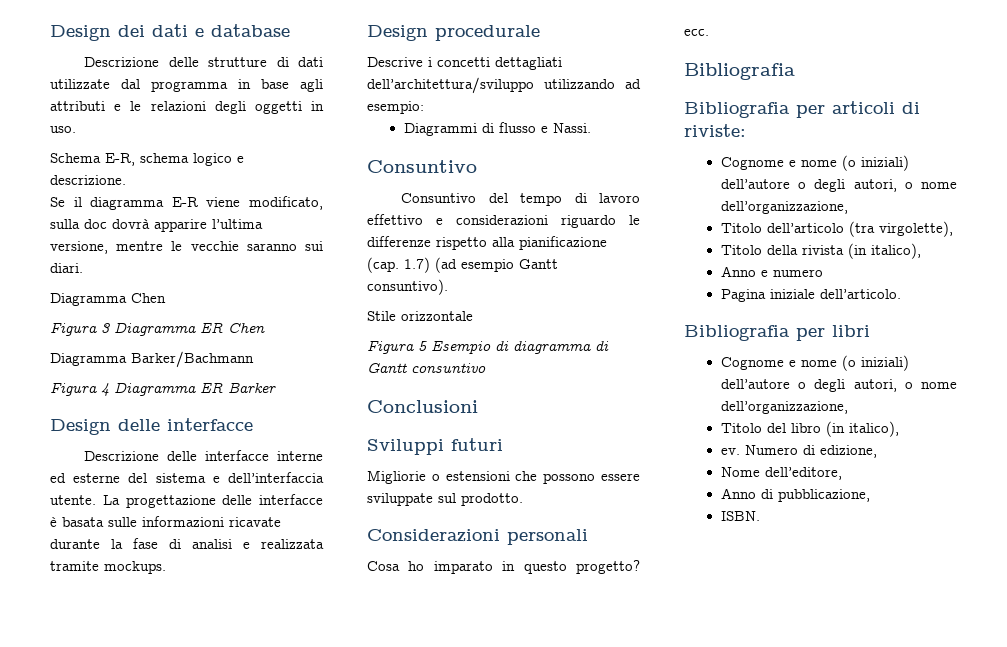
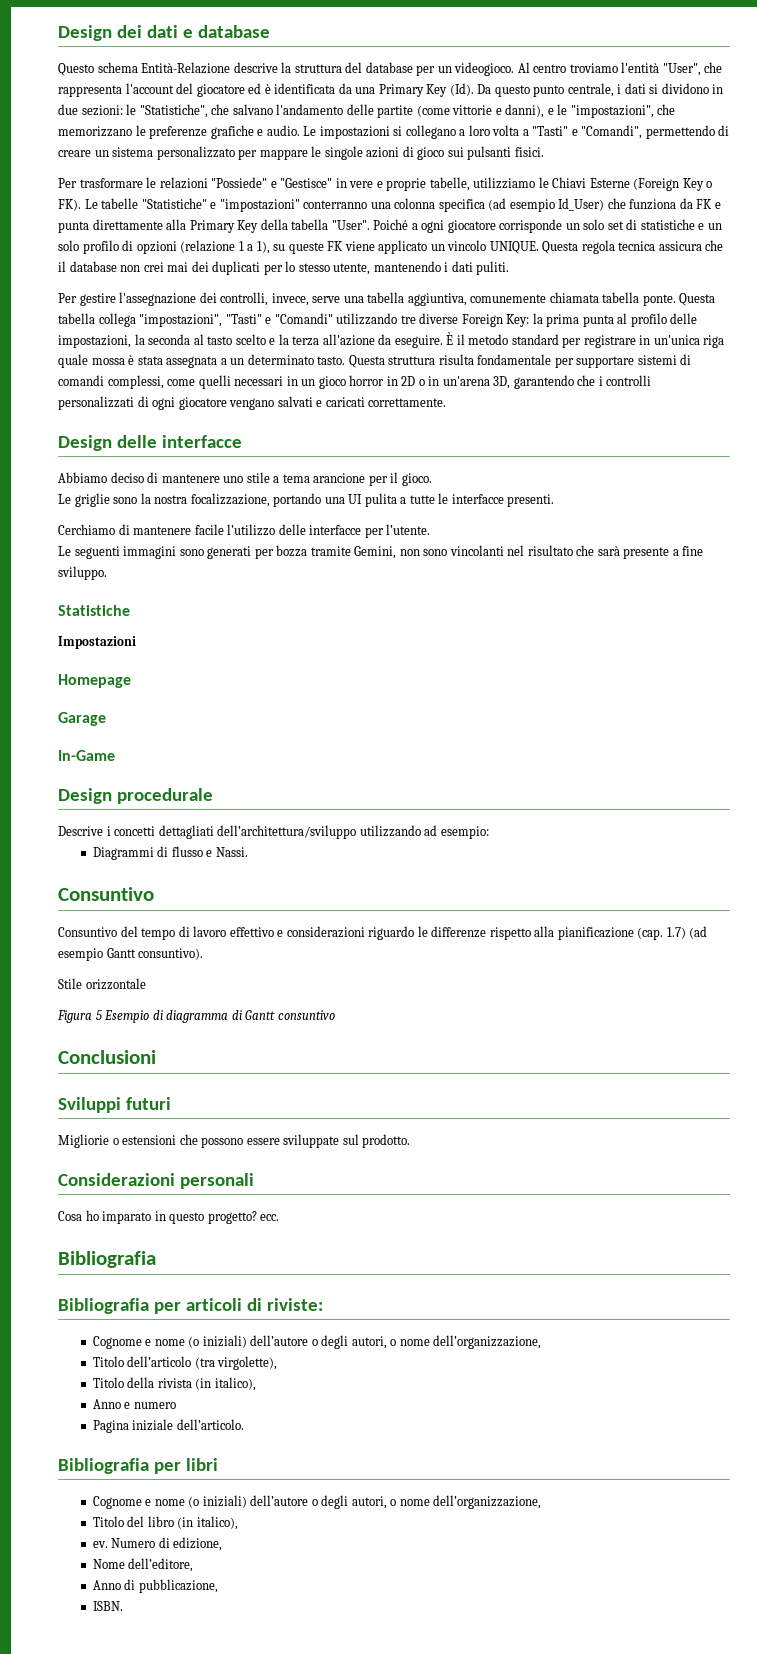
[84,57,323,67] [50,79,323,92] [50,101,324,114] [50,126,76,133] [50,153,244,166] [50,175,126,185] [50,196,323,210] [50,219,263,232] [50,241,323,254] [50,263,83,273] [50,293,166,306] [50,322,265,336] [50,351,254,368] [50,382,276,396] [50,418,253,435] [84,450,323,461] [50,472,324,483] [50,494,323,508] [50,516,281,527] [50,538,324,549] [50,561,166,574] Descrizione delle strutture di dati utilizzate dal programma in base agli attributi e le relazioni degli oggetti in uso. // Schema E-R, schema logico e descrizione. // Se il diagramma E-R viene modificato, sulla doc dovrà apparire l’ultima versione, mentre le vecchie saranno sui diari. // Diagramma Chen // Figura 3 Diagramma ER Chen // Diagramma Barker/Bachmann // Figura 4 Diagramma ER Barker // Design delle interfacce // Descrizione delle interfacce interne ed esterne del sistema e dell’interfaccia utente. La progettazione delle interfacce è basata sulle informazioni ricavate durante la fase di analisi e realizzata tramite mockups. -> [58,62,723,76] [58,83,724,97] [58,104,676,118] [58,125,730,139] [58,146,544,160] [58,177,713,191] [58,198,721,212] [58,219,722,233] [58,240,724,254] [58,261,510,275] [58,292,716,306] [58,313,698,327] [58,332,725,348] [58,354,692,368] [58,375,652,389] [58,396,447,410] [58,435,242,451] [58,472,432,486] [58,493,555,507] [58,524,431,538] [58,545,704,559] [58,566,107,580] [58,605,130,616] [58,636,136,649] [58,674,131,688] [58,712,106,726] [58,750,115,761] Questo schema Entità-Relazione descrive la struttura del database per un videogioco. Al centro troviamo l'entità "User", che rappresenta l'account del giocatore ed è identificata da una Primary Key (Id). Da questo punto centrale, i dati si dividono in due sezioni: le "Statistiche", che salvano l'andamento delle partite (come vittorie e danni), e le "impostazioni", che memorizzano le preferenze grafiche e audio. Le impostazioni si collegano a loro volta a "Tasti" e "Comandi", permettendo di creare un sistema personalizzato per mappare le singole azioni di gioco sui pulsanti fisici. // Per trasformare le relazioni "Possiede" e "Gestisce" in vere e proprie tabelle, utilizziamo le Chiavi Esterne (Foreign Key o FK). Le tabelle "Statistiche" e "impostazioni" conterranno una colonna specifica (ad esempio Id_User) che funziona da FK e punta direttamente alla Primary Key della tabella "User". Poiché a ogni giocatore corrisponde un solo set di statistiche e un solo profilo di opzioni (relazione 1 a 1), su queste FK viene applicato un vincolo UNIQUE. Questa regola tecnica assicura che il database non crei mai dei duplicati per lo stesso utente, mantenendo i dati puliti. // Per gestire l'assegnazione dei controlli, invece, serve una tabella aggiuntiva, comunemente chiamata tabella ponte. Questa tabella collega "impostazioni", "Tasti" e "Comandi" utilizzando tre diverse Foreign Key: la prima punta al profilo delle impostazioni, la seconda al tasto scelto e la terza all'azione da eseguire. È il metodo standard per registrare in un'unica riga quale mossa è stata assegnata a un determinato tasto. Questa struttura risulta fondamentale per supportare sistemi di comandi complessi, come quelli necessari in un gioco horror in 2D o in un'arena 3D, garantendo che i controlli personalizzati di ogni giocatore vengano salvati e caricati correttamente. // Design delle interfacce // Abbiamo deciso di mantenere uno stile a tema arancione per il gioco. // Le griglie sono la nostra focalizzazione, portando una UI pulita a tutte le interfacce presenti. // Cerchiamo di mantenere facile l’utilizzo delle interfacce per l’utente. // Le seguenti immagini sono generati per bozza tramite Gemini, non sono vincolanti nel risultato che sarà presente a fine sviluppo. // Statistiche // Impostazioni // Homepage // Garage // In-Game

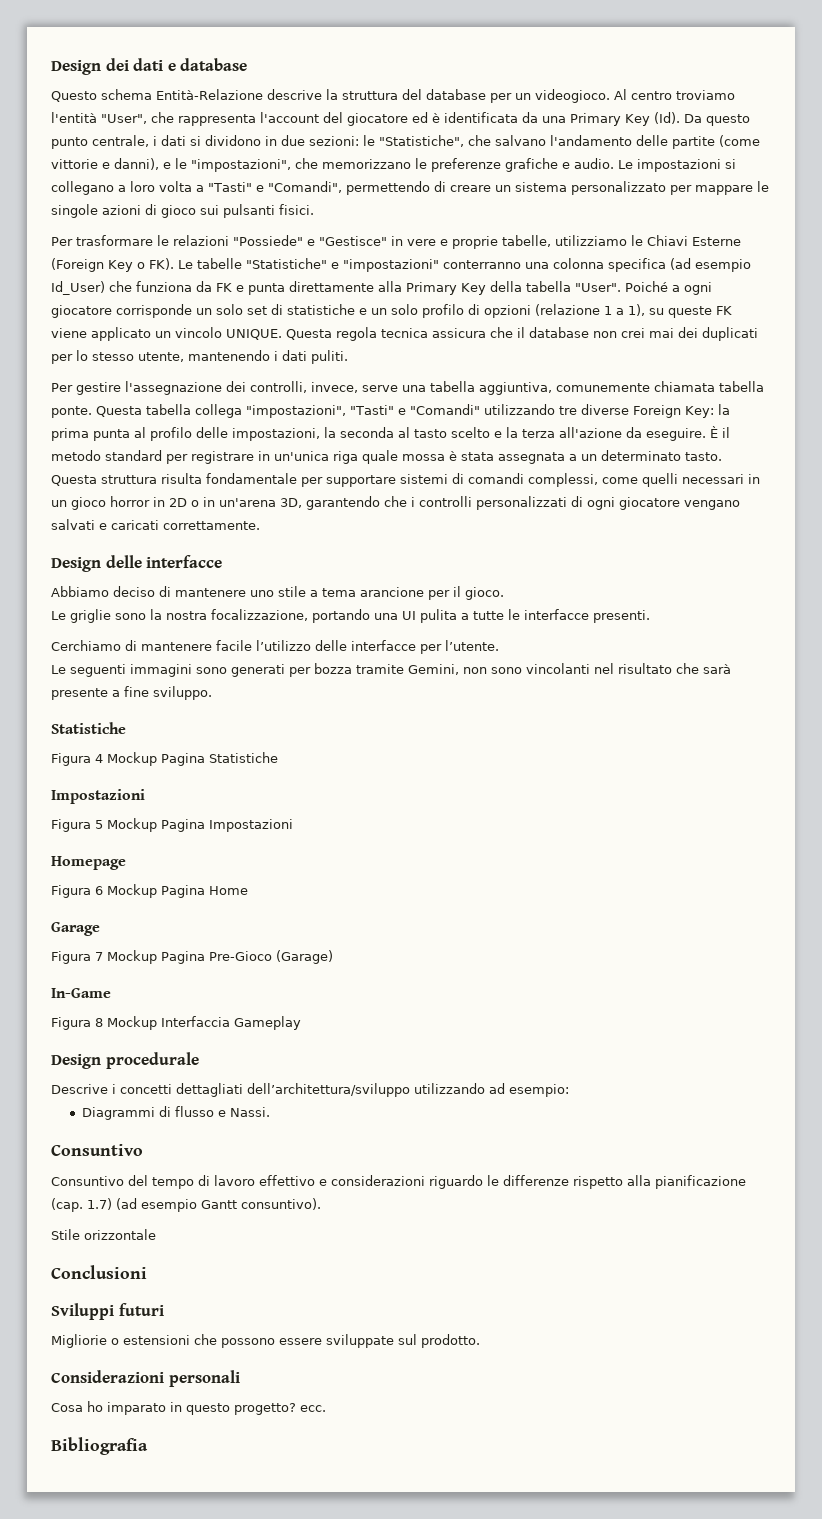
[58,636,136,649] [58,674,131,688] [58,712,106,726] [58,750,115,761] Impostazioni // Homepage // Garage // In-Game -> [51,752,278,766] [51,789,145,804] [51,818,293,832] [51,856,126,870] [51,884,248,898] [51,922,100,936] [51,950,333,964] [51,988,111,998] [51,1016,301,1030] Figura 4 Mockup Pagina Statistiche // Impostazioni // Figura 5 Mockup Pagina Impostazioni // Homepage // Figura 6 Mockup Pagina Home // Garage // Figura 7 Mockup Pagina Pre-Gioco (Garage) // In-Game // Figura 8 Mockup Interfaccia Gameplay
[57,1010,335,1023] // Figura 5 Esempio di diagramma di Gantt consuntivo -> (156, 1234) none
[58,1298,323,1314] [92,1335,542,1349] [92,1356,278,1370] [92,1377,256,1391] [92,1399,176,1409] [92,1419,244,1433] [58,1458,218,1474] [92,1495,542,1509] [92,1516,238,1530] [92,1537,223,1551] [92,1558,194,1572] [92,1579,218,1593] [92,1601,123,1611] // Bibliografia per articoli di riviste: // Cognome e nome (o iniziali) dell’autore o degli autori, o nome dell’organizzazione, // Titolo dell’articolo (tra virgolette), // Titolo della rivista (in italico), // Anno e numero // Pagina iniziale dell’articolo. // Bibliografia per libri // Cognome e nome (o iniziali) dell’autore o degli autori, o nome dell’organizzazione, // Titolo del libro (in italico), // ev. Numero di edizione, // Nome dell’editore, // Anno di pubblicazione, // ISBN. -> (148, 1446) none

